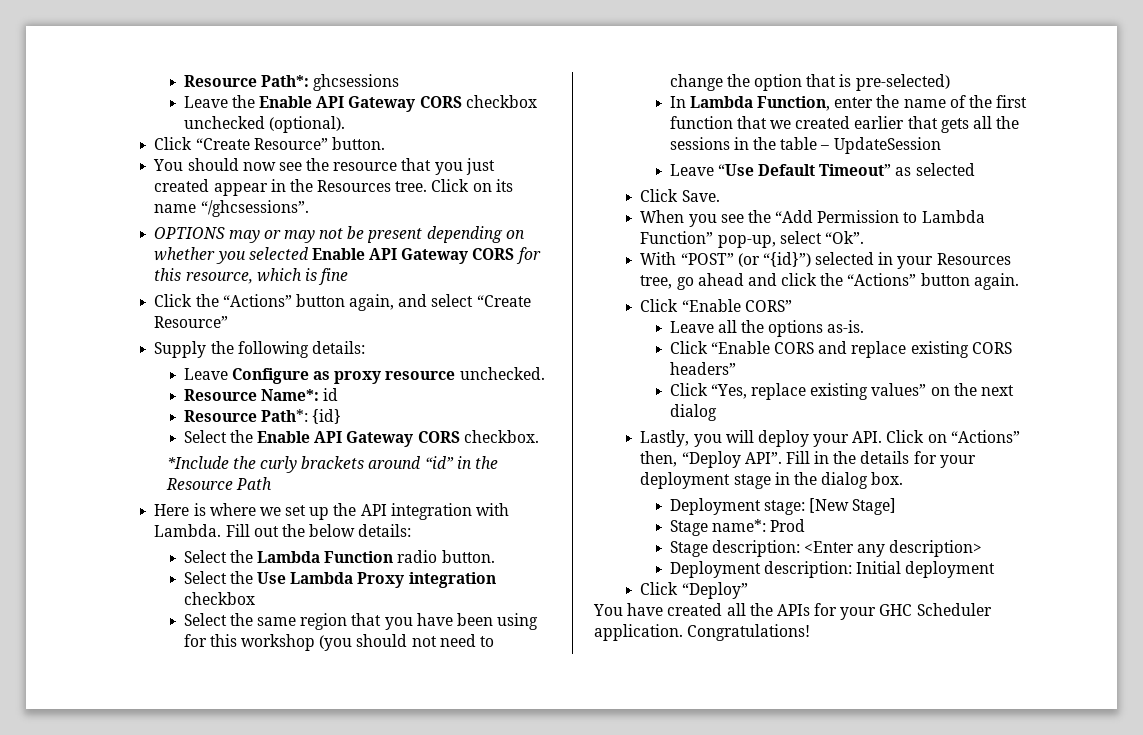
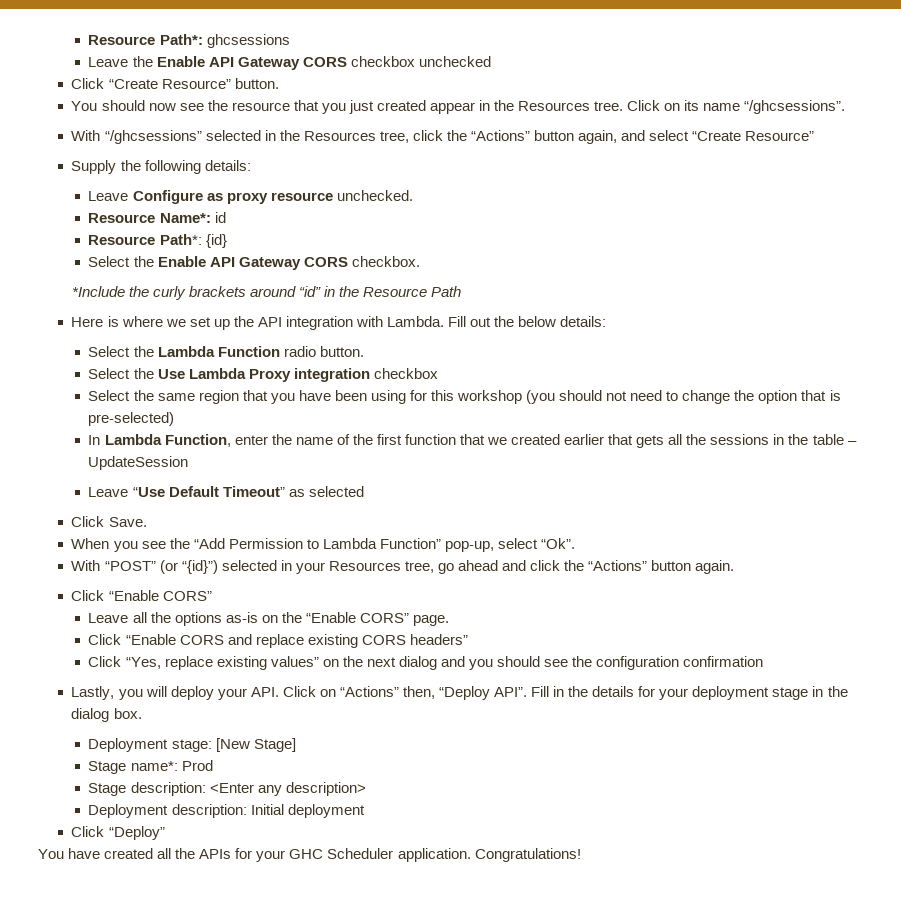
[268,116,345,133] (optional). -> (491, 61) none
[154,226,525,243] [154,247,541,264] [154,268,349,285] [154,294,193,307] OPTIONS may or may not be present depending on whether you selected Enable API Gateway CORS for this resource, which is fine // Click -> [71,130,443,144] With “/ghcsessions” selected in the Resources tree, click
[827,320,865,333] as-is. -> [225,612,449,626] as-is on the “Enable CORS” page.
(717, 412) none -> [440,656,764,670] and you should see the configuration confirmation

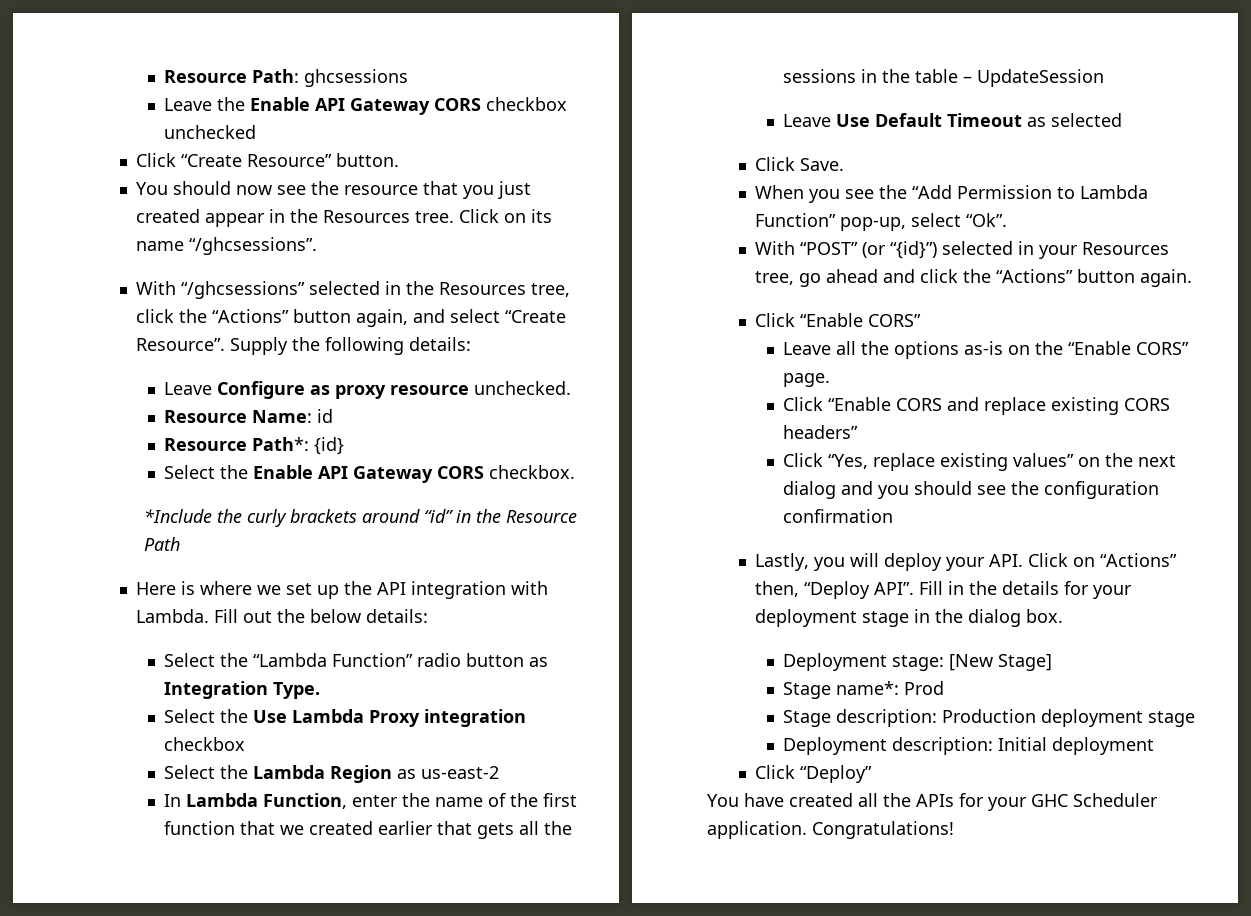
[88,34,203,45] Resource Path*: -> [163,69,299,83] Resource Path:
[745,131,815,141] Resource” // -> [135,338,225,351] Resource”.
[159,213,211,223] Name*: -> [251,410,312,423] Name:
[157,346,364,357] Lambda Function radio button. -> [252,653,548,667] [163,681,320,699] “Lambda Function” radio button as Integration Type.
[157,390,841,404] [88,412,175,426] same region that you have been using for this workshop (you should not need to change the option that is pre-selected) -> [252,765,499,783] Lambda Region as us-east-2
[132,486,285,497] “Use Default Timeout” -> [835,113,1022,127] Use Default Timeout
[209,782,366,796] <Enter any description> -> [941,709,1195,727] Production deployment stage

